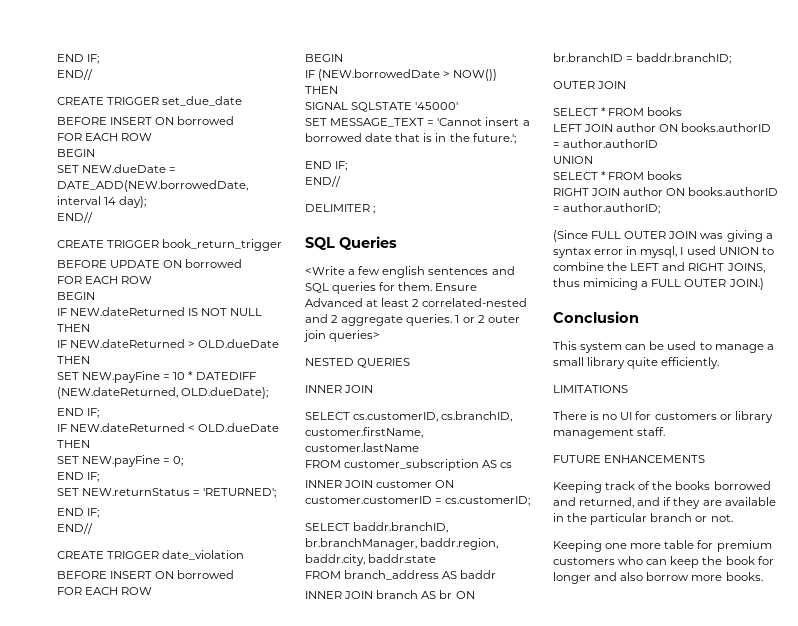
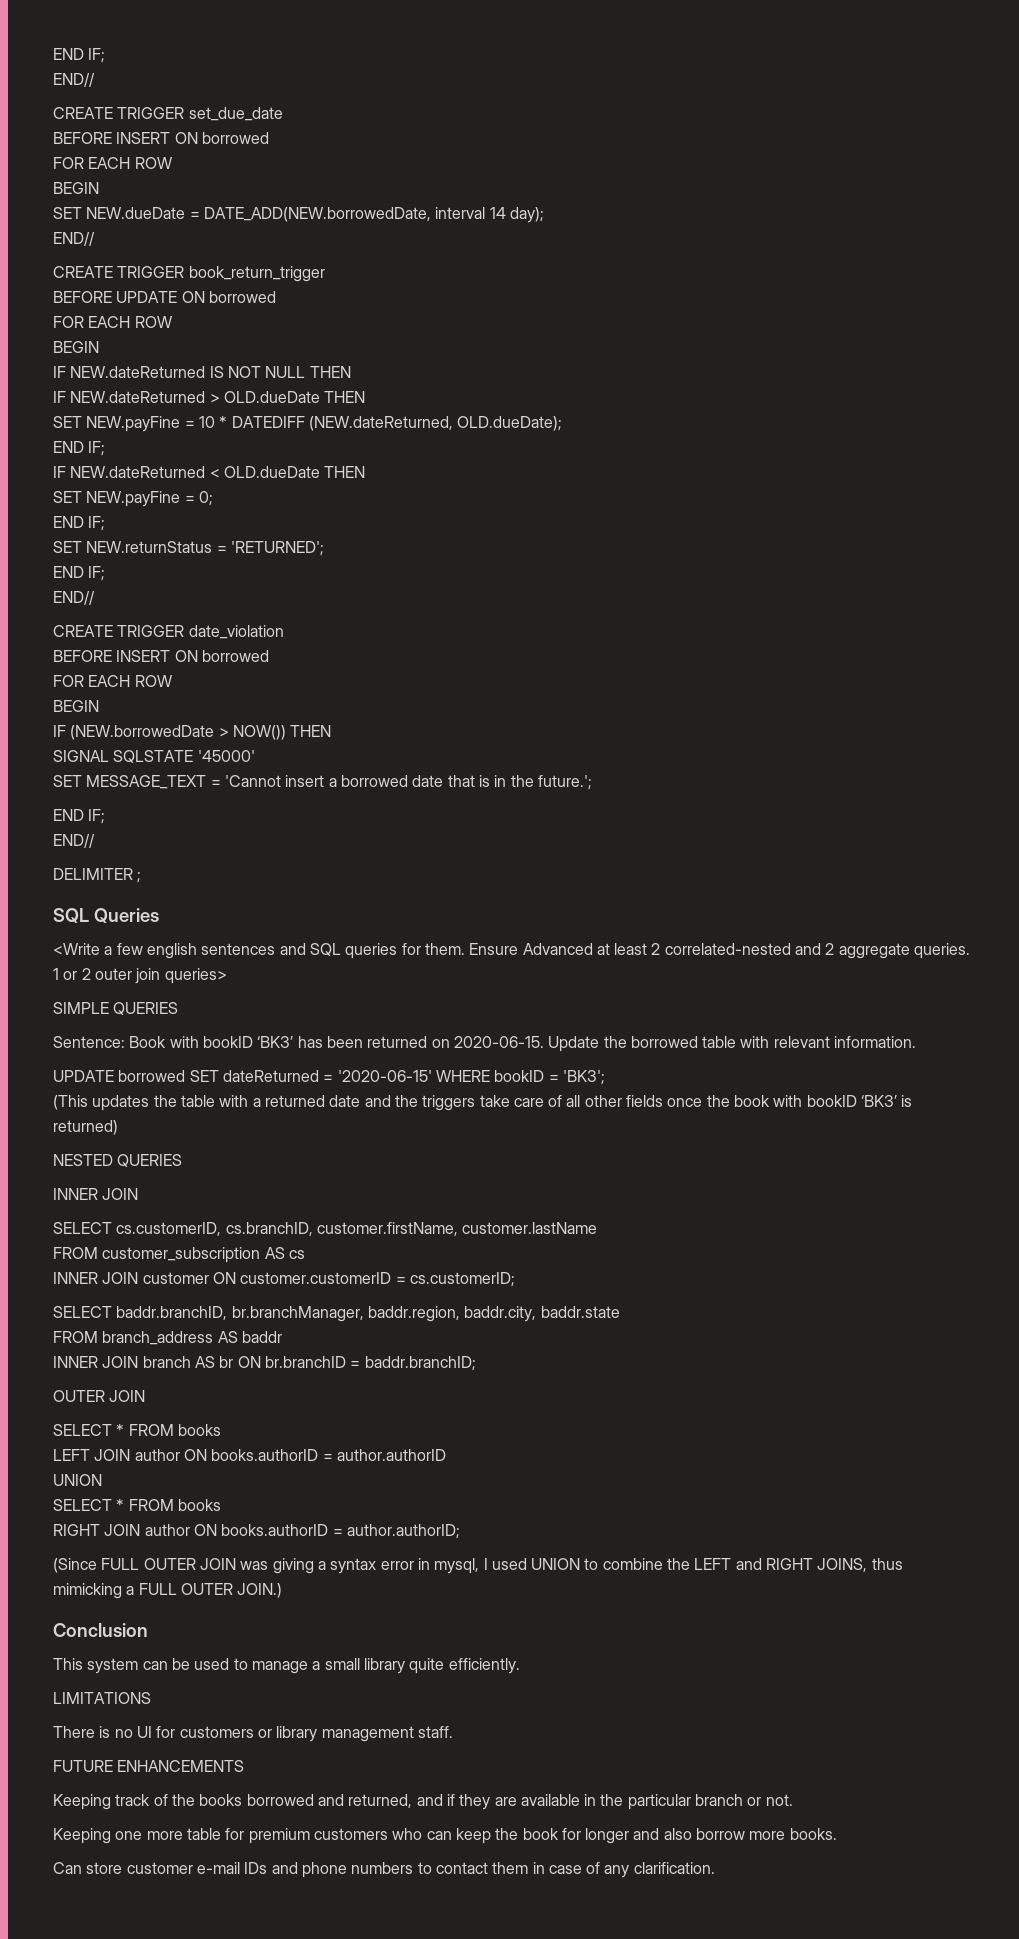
(381, 336) none -> [53,1002,179,1015] [53,1036,917,1052] [53,1070,605,1085] [53,1095,913,1111] [53,1120,118,1135] // SIMPLE QUERIES // Sentence: Book with bookID ‘BK3’ has been returned on 2020-06-15. Update the borrowed table with relevant information. // UPDATE borrowed SET dateReturned = '2020-06-15' WHERE bookID = 'BK3'; // (This updates the table with a returned date and the triggers take care of all other fields once the book with bookID ‘BK3’ is returned)
[583,278,639,290] mimicing -> [53,1583,122,1599] mimicking
(763, 576) none -> [53,1862,715,1878] // Can store customer e-mail IDs and phone numbers to contact them in case of any clarification.

